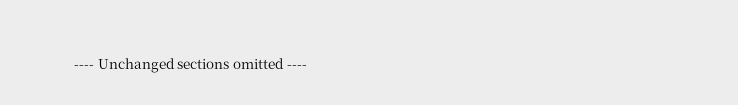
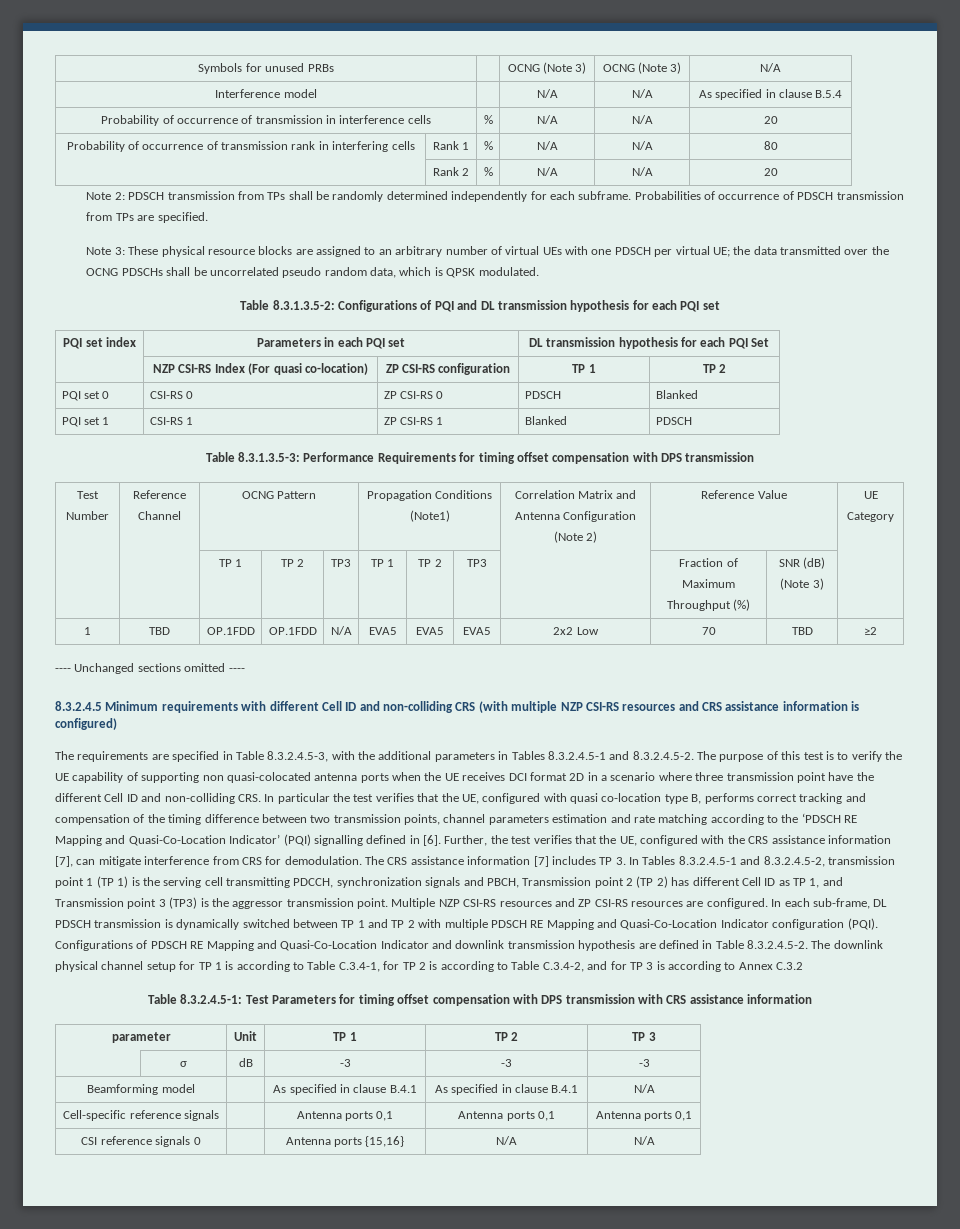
(74, 67) none -> [198,63,334,74] [507,62,587,74] [602,62,682,74] [760,63,781,72] [215,89,317,98] [536,89,558,98] [631,89,653,98] [698,89,843,100] [101,115,431,126] [483,115,493,124] [536,115,558,124] [631,115,653,124] [763,116,778,124] [66,141,415,152] [432,141,470,150] [483,141,493,150] [536,141,558,150] [631,141,653,150] [763,141,778,150] [432,167,470,176] [483,167,493,176] [536,167,558,176] [631,167,653,176] [763,168,778,176] [86,191,904,202] [86,212,208,223] [86,246,889,257] [86,267,539,278] [240,300,720,312] [63,337,136,349] [256,337,406,349] [528,337,770,349] [153,363,368,375] [385,363,511,375] [572,364,596,373] [702,364,727,373] [61,391,110,401] [149,391,193,399] [383,391,444,399] [524,391,561,399] [655,390,698,399] [61,417,110,427] [149,417,193,425] [383,417,444,425] [524,416,567,425] [655,417,692,425] [205,452,755,464] [77,491,99,499] [66,511,109,520] [133,490,186,499] [138,511,181,520] [241,491,317,499] [366,490,493,501] [409,510,450,522] [514,490,637,499] [514,511,637,522] [553,531,598,543] [701,490,787,499] [863,491,878,499] [847,512,894,522] [218,559,243,567] [280,559,305,567] [331,559,351,567] [370,559,395,567] [418,559,442,567] [467,559,487,567] [679,558,738,567] [682,579,735,588] [666,599,751,611] [778,557,826,569] [780,578,824,590] [84,627,91,635] [149,627,170,635] [206,627,255,635] [268,627,317,635] [330,626,352,635] [368,627,397,635] [416,627,444,635] [463,627,491,635] [553,627,599,635] [701,627,716,635] [791,627,813,635] [864,627,877,635] Symbols for unused PRBs | | OCNG (Note 3) | OCNG (Note 3) | N/A // Interference model | | N/A | N/A | As specified in clause B.5.4 // Probability of occurrence of transmission in interference cells | % | N/A | N/A | 20 // Probability of occurrence of transmission rank in interfering cells | Rank 1 | % | N/A | N/A | 80 // | Rank 2 | % | N/A | N/A | 20 // Note 2: PDSCH transmission from TPs shall be randomly determined independently for each subframe. Probabilities of occurrence of PDSCH transmission from TPs are specified. // Note 3: These physical resource blocks are assigned to an arbitrary number of virtual UEs with one PDSCH per virtual UE; the data transmitted over the OCNG PDSCHs shall be uncorrelated pseudo random data, which is QPSK modulated. // Table 8.3.1.3.5-2: Configurations of PQI and DL transmission hypothesis for each PQI set // PQI set index | Parameters in each PQI set | DL transmission hypothesis for each PQI Set // | NZP CSI-RS Index (For quasi co-location) | ZP CSI-RS configuration | TP 1 | TP 2 // PQI set 0 | CSI-RS 0 | ZP CSI-RS 0 | PDSCH | Blanked // PQI set 1 | CSI-RS 1 | ZP CSI-RS 1 | Blanked | PDSCH // Table 8.3.1.3.5-3: Performance Requirements for timing offset compensation with DPS transmission // Test Number | Reference Channel | OCNG Pattern | Propagation Conditions (Note1) | Correlation Matrix and Antenna Configuration (Note 2) | Reference Value | UE Category // | | TP 1 | TP 2 | TP3 | TP 1 | TP 2 | TP3 | | Fraction of Maximum Throughput (%) | SNR (dB) (Note 3) | // 1 | TBD | OP.1FDD | OP.1FDD | N/A | EVA5 | EVA5 | EVA5 | 2x2 Low | 70 | TBD | ≥2 //
(307, 67) none -> [55,701,860,713] [55,718,117,730] [55,751,902,762] [55,772,874,783] [55,793,866,804] [55,813,858,825] [55,834,891,846] [55,856,895,867] [55,876,843,888] [55,897,888,909] [55,918,878,930] [55,940,883,951] [55,961,804,972] [147,994,813,1006] [111,1032,171,1043] [234,1031,257,1041] [333,1032,357,1041] [494,1032,519,1041] [632,1032,656,1041] [180,1061,187,1067] [238,1058,253,1067] [339,1059,351,1067] [501,1059,512,1067] [638,1059,650,1067] [87,1084,195,1095] [273,1084,417,1095] [434,1084,579,1095] [633,1084,655,1093] [63,1110,219,1121] [296,1111,394,1121] [458,1111,555,1121] [595,1111,693,1121] [81,1136,201,1147] [285,1136,405,1147] [496,1136,517,1145] [633,1136,655,1145] // 8.3.2.4.5 Minimum requirements with different Cell ID and non-colliding CRS (with multiple NZP CSI-RS resources and CRS assistance information is configured) // The requirements are specified in Table 8.3.2.4.5-3, with the additional parameters in Tables 8.3.2.4.5-1 and 8.3.2.4.5-2. The purpose of this test is to verify the UE capability of supporting non quasi-colocated antenna ports when the UE receives DCI format 2D in a scenario where three transmission point have the different Cell ID and non-colliding CRS. In particular the test verifies that the UE, configured with quasi co-location type B, performs correct tracking and compensation of the timing difference between two transmission points, channel parameters estimation and rate matching according to the ‘PDSCH RE Mapping and Quasi-Co-Location Indicator’ (PQI) signalling defined in [6]. Further, the test verifies that the UE, configured with the CRS assistance information [7], can mitigate interference from CRS for demodulation. The CRS assistance information [7] includes TP 3. In Tables 8.3.2.4.5-1 and 8.3.2.4.5-2, transmission point 1 (TP 1) is the serving cell transmitting PDCCH, synchronization signals and PBCH, Transmission point 2 (TP 2) has different Cell ID as TP 1, and Transmission point 3 (TP3) is the aggressor transmission point. Multiple NZP CSI-RS resources and ZP CSI-RS resources are configured. In each sub-frame, DL PDSCH transmission is dynamically switched between TP 1 and TP 2 with multiple PDSCH RE Mapping and Quasi-Co-Location Indicator configuration (PQI). Configurations of PDSCH RE Mapping and Quasi-Co-Location Indicator and downlink transmission hypothesis are defined in Table 8.3.2.4.5-2. The downlink physical channel setup for TP 1 is according to Table C.3.4-1, for TP 2 is according to Table C.3.4-2, and for TP 3 is according to Annex C.3.2 // Table 8.3.2.4.5-1: Test Parameters for timing offset compensation with DPS transmission with CRS assistance information // parameter | Unit | TP 1 | TP 2 | TP 3 // | σ | dB | -3 | -3 | -3 // Beamforming model | | As specified in clause B.4.1 | As specified in clause B.4.1 | N/A // Cell-specific reference signals | | Antenna ports 0,1 | Antenna ports 0,1 | Antenna ports 0,1 // CSI reference signals 0 | | Antenna ports {15,16} | N/A | N/A

